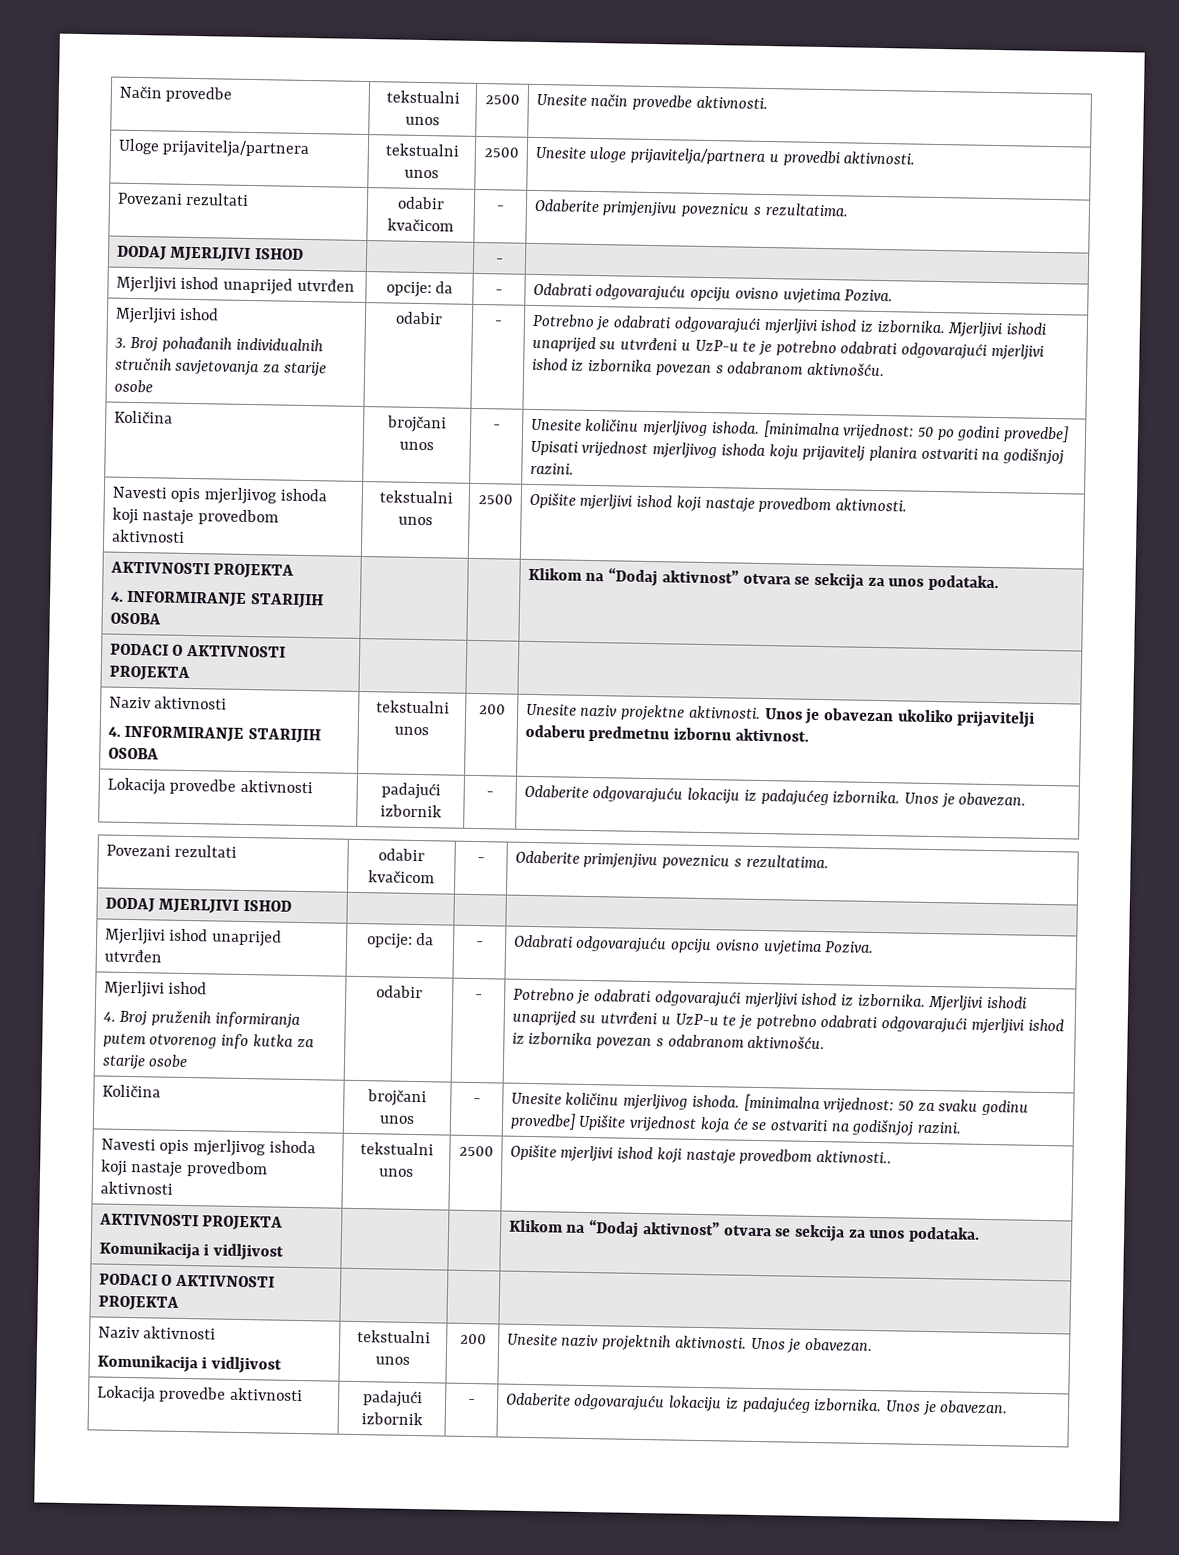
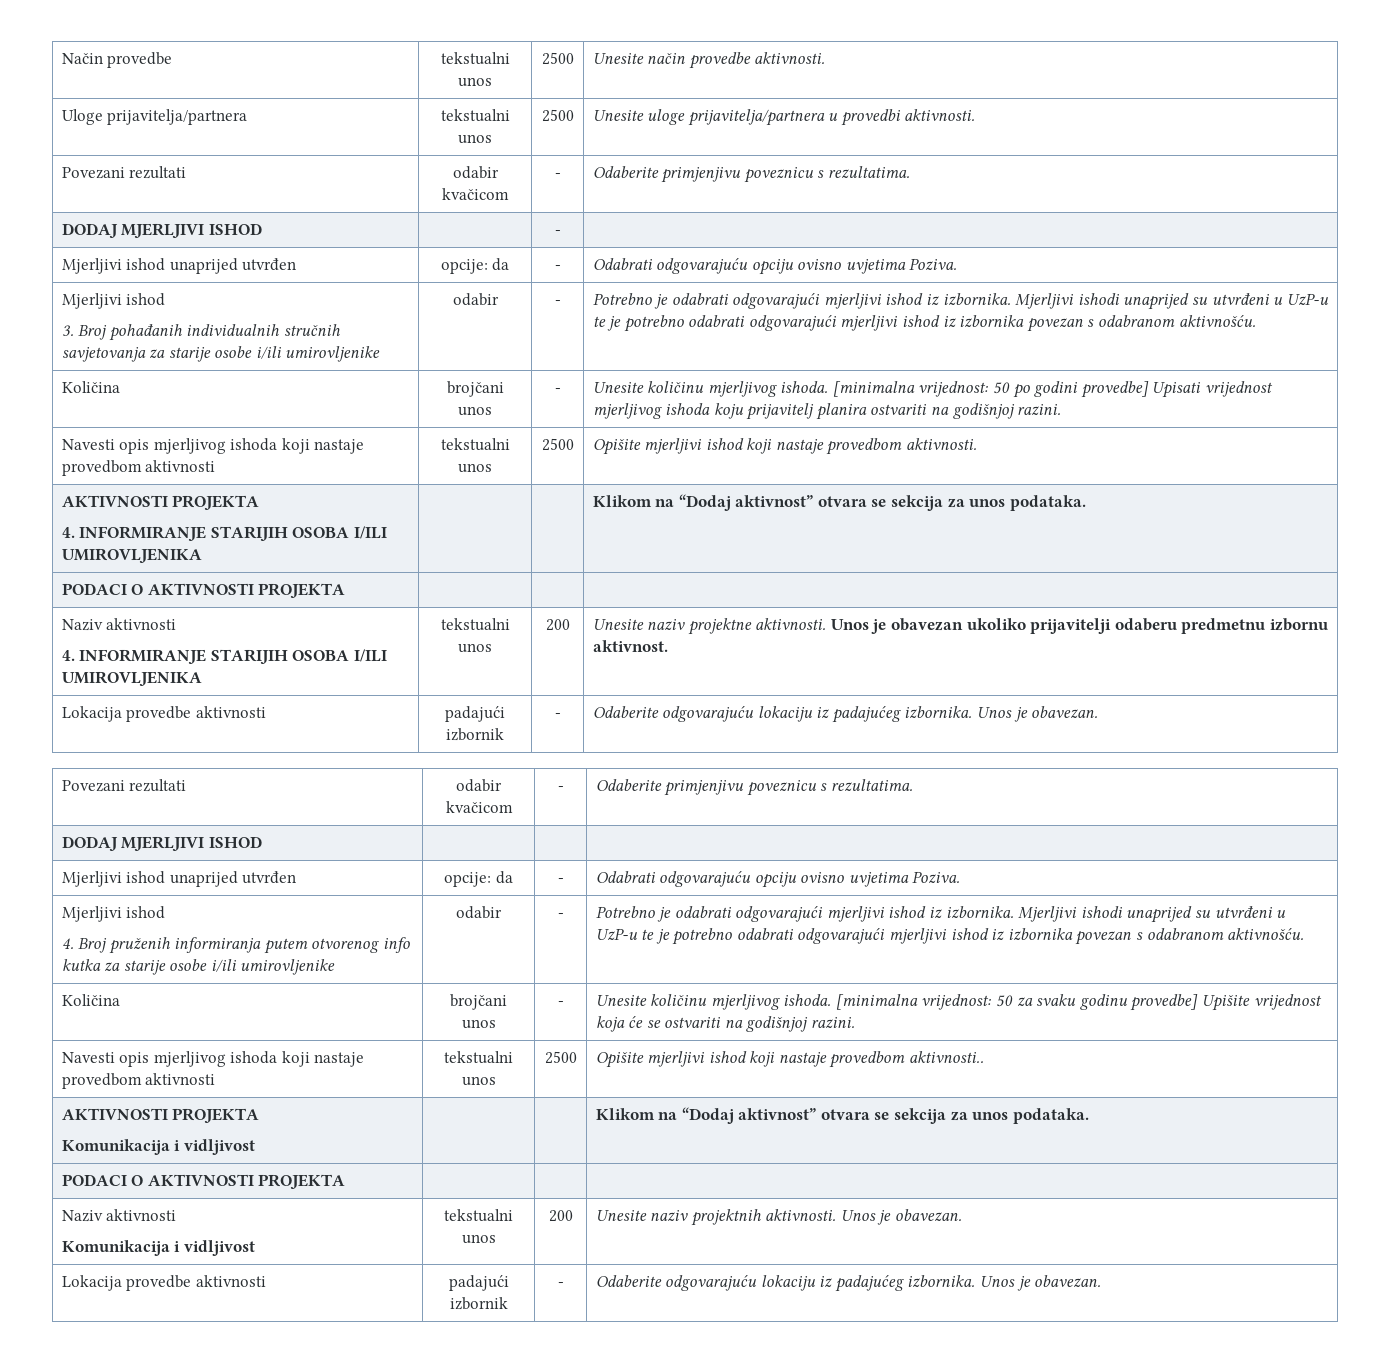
(153, 386) none -> [255,346,381,362] i/ili umirovljenike
(161, 618) none -> [353,526,387,539] [61,548,202,564] I/ILI UMIROVLJENIKA
(159, 753) none -> [353,649,387,662] [61,671,202,687] I/ILI UMIROVLJENIKA
(189, 1061) none -> [210,959,336,975] i/ili umirovljenike

